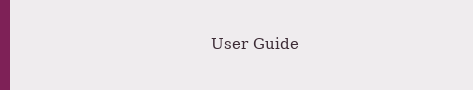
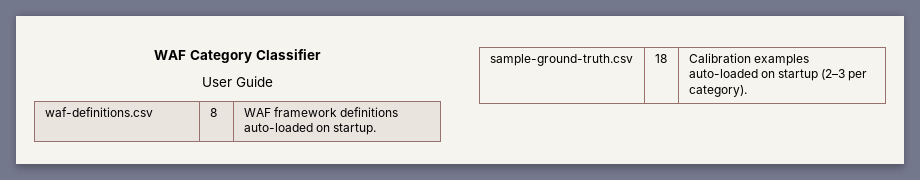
(210, 43) none -> [154,49,321,63] WAF Category Classifier //
(299, 43) none -> [44,107,153,117] [209,108,217,117] [243,107,398,117] [243,123,376,135] [489,54,633,66] [654,54,667,63] [688,53,809,66] [688,69,868,81] [688,85,747,97] // waf-definitions.csv | 8 | WAF framework definitions auto-loaded on startup. // sample-ground-truth.csv | 18 | Calibration examples auto-loaded on startup (2–3 per category).

